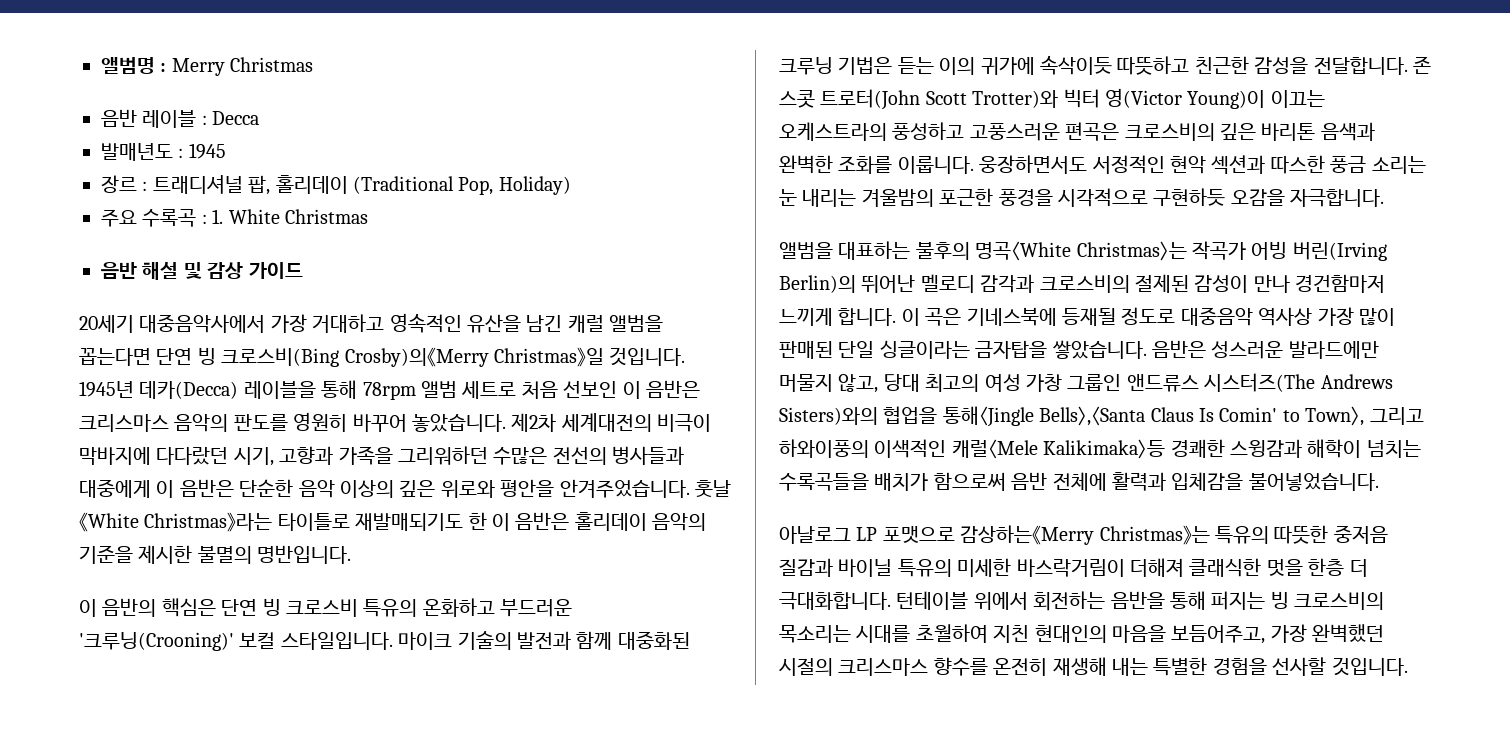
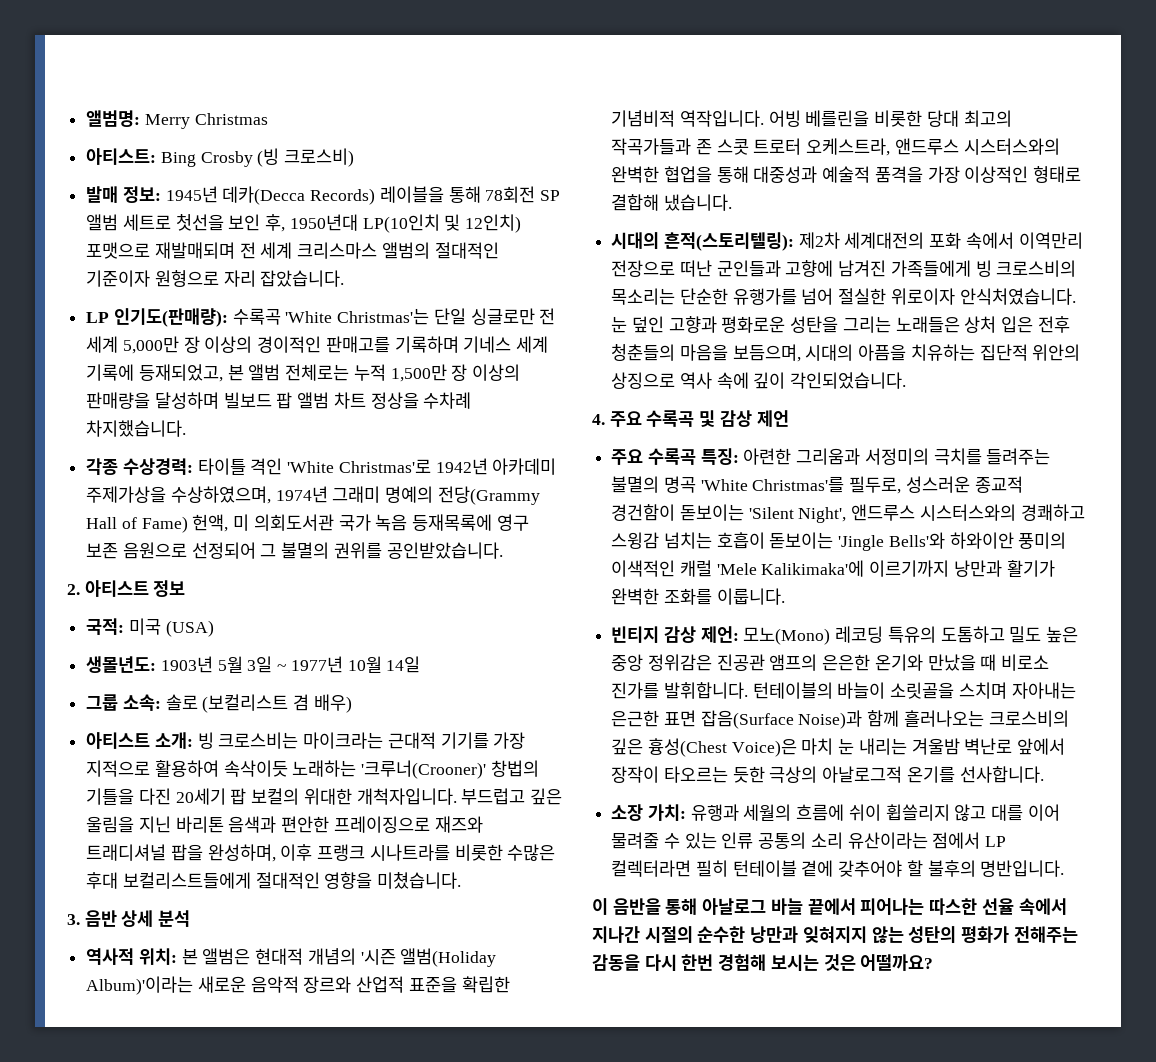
[101,57,167,74] 앨범명 : -> [86,110,141,127] 앨범명:
[101,109,260,128] [101,143,226,161] [101,175,571,195] [101,209,368,227] [101,261,303,280] [79,313,664,333] [79,347,686,367] [79,380,700,400] [79,412,712,432] [79,446,685,466] [79,479,731,498] [79,512,707,532] [79,545,352,564] [79,598,573,617] [79,631,690,651] [779,55,1431,75] [779,88,1325,110] [779,122,1375,141] [779,155,1426,174] [779,188,1385,207] [779,241,1387,261] [779,274,1386,293] [779,307,1395,326] [779,340,1379,359] [779,373,1393,393] [779,406,1424,427] [779,439,1421,459] [779,472,1379,491] [779,525,1388,545] [779,558,1368,577] [779,591,1385,611] [779,624,1385,644] [779,657,1408,676] 음반 레이블 : Decca // 발매년도 : 1945 // 장르 : 트래디셔널 팝, 홀리데이 (Traditional Pop, Holiday) // 주요 수록곡 : 1. White Christmas // 음반 해설 및 감상 가이드 // 20세기 대중음악사에서 가장 거대하고 영속적인 유산을 남긴 캐럴 앨범을 꼽는다면 단연 빙 크로스비(Bing Crosby)의《Merry Christmas》일 것입니다. 1945년 데카(Decca) 레이블을 통해 78rpm 앨범 세트로 처음 선보인 이 음반은 크리스마스 음악의 판도를 영원히 바꾸어 놓았습니다. 제2차 세계대전의 비극이 막바지에 다다랐던 시기, 고향과 가족을 그리워하던 수많은 전선의 병사들과 대중에게 이 음반은 단순한 음악 이상의 깊은 위로와 평안을 안겨주었습니다. 훗날《White Christmas》라는 타이틀로 재발매되기도 한 이 음반은 홀리데이 음악의 기준을 제시한 불멸의 명반입니다. // 이 음반의 핵심은 단연 빙 크로스비 특유의 온화하고 부드러운 '크루닝(Crooning)' 보컬 스타일입니다. 마이크 기술의 발전과 함께 대중화된 크루닝 기법은 듣는 이의 귀가에 속삭이듯 따뜻하고 친근한 감성을 전달합니다. 존 스콧 트로터(John Scott Trotter)와 빅터 영(Victor Young)이 이끄는 오케스트라의 풍성하고 고풍스러운 편곡은 크로스비의 깊은 바리톤 음색과 완벽한 조화를 이룹니다. 웅장하면서도 서정적인 현악 섹션과 따스한 풍금 소리는 눈 내리는 겨울밤의 포근한 풍경을 시각적으로 구현하듯 오감을 자극합니다. // 앨범을 대표하는 불후의 명곡〈White Christmas〉는 작곡가 어빙 버린(Irving Berlin)의 뛰어난 멜로디 감각과 크로스비의 절제된 감성이 만나 경건함마저 느끼게 합니다. 이 곡은 기네스북에 등재될 정도로 대중음악 역사상 가장 많이 판매된 단일 싱글이라는 금자탑을 쌓았습니다. 음반은 성스러운 발라드에만 머물지 않고, 당대 최고의 여성 가창 그룹인 앤드류스 시스터즈(The Andrews Sisters)와의 협업을 통해〈Jingle Bells〉,〈Santa Claus Is Comin' to Town〉, 그리고 하와이풍의 이색적인 캐럴〈Mele Kalikimaka〉등 경쾌한 스윙감과 해학이 넘치는 수록곡들을 배치가 함으로써 음반 전체에 활력과 입체감을 불어넣었습니다. // 아날로그 LP 포맷으로 감상하는《Merry Christmas》는 특유의 따뜻한 중저음 질감과 바이닐 특유의 미세한 바스락거림이 더해져 클래식한 멋을 한층 더 극대화합니다. 턴테이블 위에서 회전하는 음반을 통해 퍼지는 빙 크로스비의 목소리는 시대를 초월하여 지친 현대인의 마음을 보듬어주고, 가장 완벽했던 시절의 크리스마스 향수를 온전히 재생해 내는 특별한 경험을 선사할 것입니다. -> [86,148,355,167] [86,186,561,205] [86,214,522,233] [86,242,499,259] [86,270,345,287] [86,308,556,327] [86,336,549,354] [86,364,521,382] [86,392,472,409] [86,420,187,437] [86,458,557,475] [86,486,540,505] [86,514,529,533] [86,542,503,559] [67,580,186,597] [86,618,214,637] [86,656,421,673] [86,694,352,713] [86,732,526,749] [86,760,539,779] [86,788,563,805] [86,816,483,833] [86,844,556,862] [86,872,462,889] [67,910,191,927] [86,948,497,967] [86,976,510,995] [611,110,1012,127] [611,138,1060,156] [611,166,1082,183] [611,194,732,211] [611,232,1083,251] [611,260,1077,277] [611,288,1076,305] [611,316,1070,333] [611,344,1081,362] [611,372,907,389] [592,410,789,427] [611,448,1051,465] [611,476,1023,494] [611,504,1085,523] [611,532,1067,551] [611,560,1055,577] [611,588,785,605] [611,626,1079,645] [611,654,1050,671] [611,682,1076,699] [611,710,1069,729] [611,738,1066,757] [611,766,1044,783] [611,804,1060,821] [611,832,1007,849] [611,860,1065,877] [592,898,1067,915] [592,926,1078,944] [592,954,934,971] 아티스트: Bing Crosby (빙 크로스비) // 발매 정보: 1945년 데카(Decca Records) 레이블을 통해 78회전 SP 앨범 세트로 첫선을 보인 후, 1950년대 LP(10인치 및 12인치) 포맷으로 재발매되며 전 세계 크리스마스 앨범의 절대적인 기준이자 원형으로 자리 잡았습니다. // LP 인기도(판매량): 수록곡 'White Christmas'는 단일 싱글로만 전 세계 5,000만 장 이상의 경이적인 판매고를 기록하며 기네스 세계 기록에 등재되었고, 본 앨범 전체로는 누적 1,500만 장 이상의 판매량을 달성하며 빌보드 팝 앨범 차트 정상을 수차례 차지했습니다. // 각종 수상경력: 타이틀 격인 'White Christmas'로 1942년 아카데미 주제가상을 수상하였으며, 1974년 그래미 명예의 전당(Grammy Hall of Fame) 헌액, 미 의회도서관 국가 녹음 등재목록에 영구 보존 음원으로 선정되어 그 불멸의 권위를 공인받았습니다. // 2. 아티스트 정보 // 국적: 미국 (USA) // 생몰년도: 1903년 5월 3일 ~ 1977년 10월 14일 // 그룹 소속: 솔로 (보컬리스트 겸 배우) // 아티스트 소개: 빙 크로스비는 마이크라는 근대적 기기를 가장 지적으로 활용하여 속삭이듯 노래하는 '크루너(Crooner)' 창법의 기틀을 다진 20세기 팝 보컬의 위대한 개척자입니다. 부드럽고 깊은 울림을 지닌 바리톤 음색과 편안한 프레이징으로 재즈와 트래디셔널 팝을 완성하며, 이후 프랭크 시나트라를 비롯한 수많은 후대 보컬리스트들에게 절대적인 영향을 미쳤습니다. // 3. 음반 상세 분석 // 역사적 위치: 본 앨범은 현대적 개념의 '시즌 앨범(Holiday Album)'이라는 새로운 음악적 장르와 산업적 표준을 확립한 기념비적 역작입니다. 어빙 베를린을 비롯한 당대 최고의 작곡가들과 존 스콧 트로터 오케스트라, 앤드루스 시스터스와의 완벽한 협업을 통해 대중성과 예술적 품격을 가장 이상적인 형태로 결합해 냈습니다. // 시대의 흔적(스토리텔링): 제2차 세계대전의 포화 속에서 이역만리 전장으로 떠난 군인들과 고향에 남겨진 가족들에게 빙 크로스비의 목소리는 단순한 유행가를 넘어 절실한 위로이자 안식처였습니다. 눈 덮인 고향과 평화로운 성탄을 그리는 노래들은 상처 입은 전후 청춘들의 마음을 보듬으며, 시대의 아픔을 치유하는 집단적 위안의 상징으로 역사 속에 깊이 각인되었습니다. // 4. 주요 수록곡 및 감상 제언 // 주요 수록곡 특징: 아련한 그리움과 서정미의 극치를 들려주는 불멸의 명곡 'White Christmas'를 필두로, 성스러운 종교적 경건함이 돋보이는 'Silent Night', 앤드루스 시스터스와의 경쾌하고 스윙감 넘치는 호흡이 돋보이는 'Jingle Bells'와 하와이안 풍미의 이색적인 캐럴 'Mele Kalikimaka'에 이르기까지 낭만과 활기가 완벽한 조화를 이룹니다. // 빈티지 감상 제언: 모노(Mono) 레코딩 특유의 도톰하고 밀도 높은 중앙 정위감은 진공관 앰프의 은은한 온기와 만났을 때 비로소 진가를 발휘합니다. 턴테이블의 바늘이 소릿골을 스치며 자아내는 은근한 표면 잡음(Surface Noise)과 함께 흘러나오는 크로스비의 깊은 흉성(Chest Voice)은 마치 눈 내리는 겨울밤 벽난로 앞에서 장작이 타오르는 듯한 극상의 아날로그적 온기를 선사합니다. // 소장 가치: 유행과 세월의 흐름에 쉬이 휩쓸리지 않고 대를 이어 물려줄 수 있는 인류 공통의 소리 유산이라는 점에서 LP 컬렉터라면 필히 턴테이블 곁에 갖추어야 할 불후의 명반입니다. // 이 음반을 통해 아날로그 바늘 끝에서 피어나는 따스한 선율 속에서 지나간 시절의 순수한 낭만과 잊혀지지 않는 성탄의 평화가 전해주는 감동을 다시 한번 경험해 보시는 것은 어떨까요?

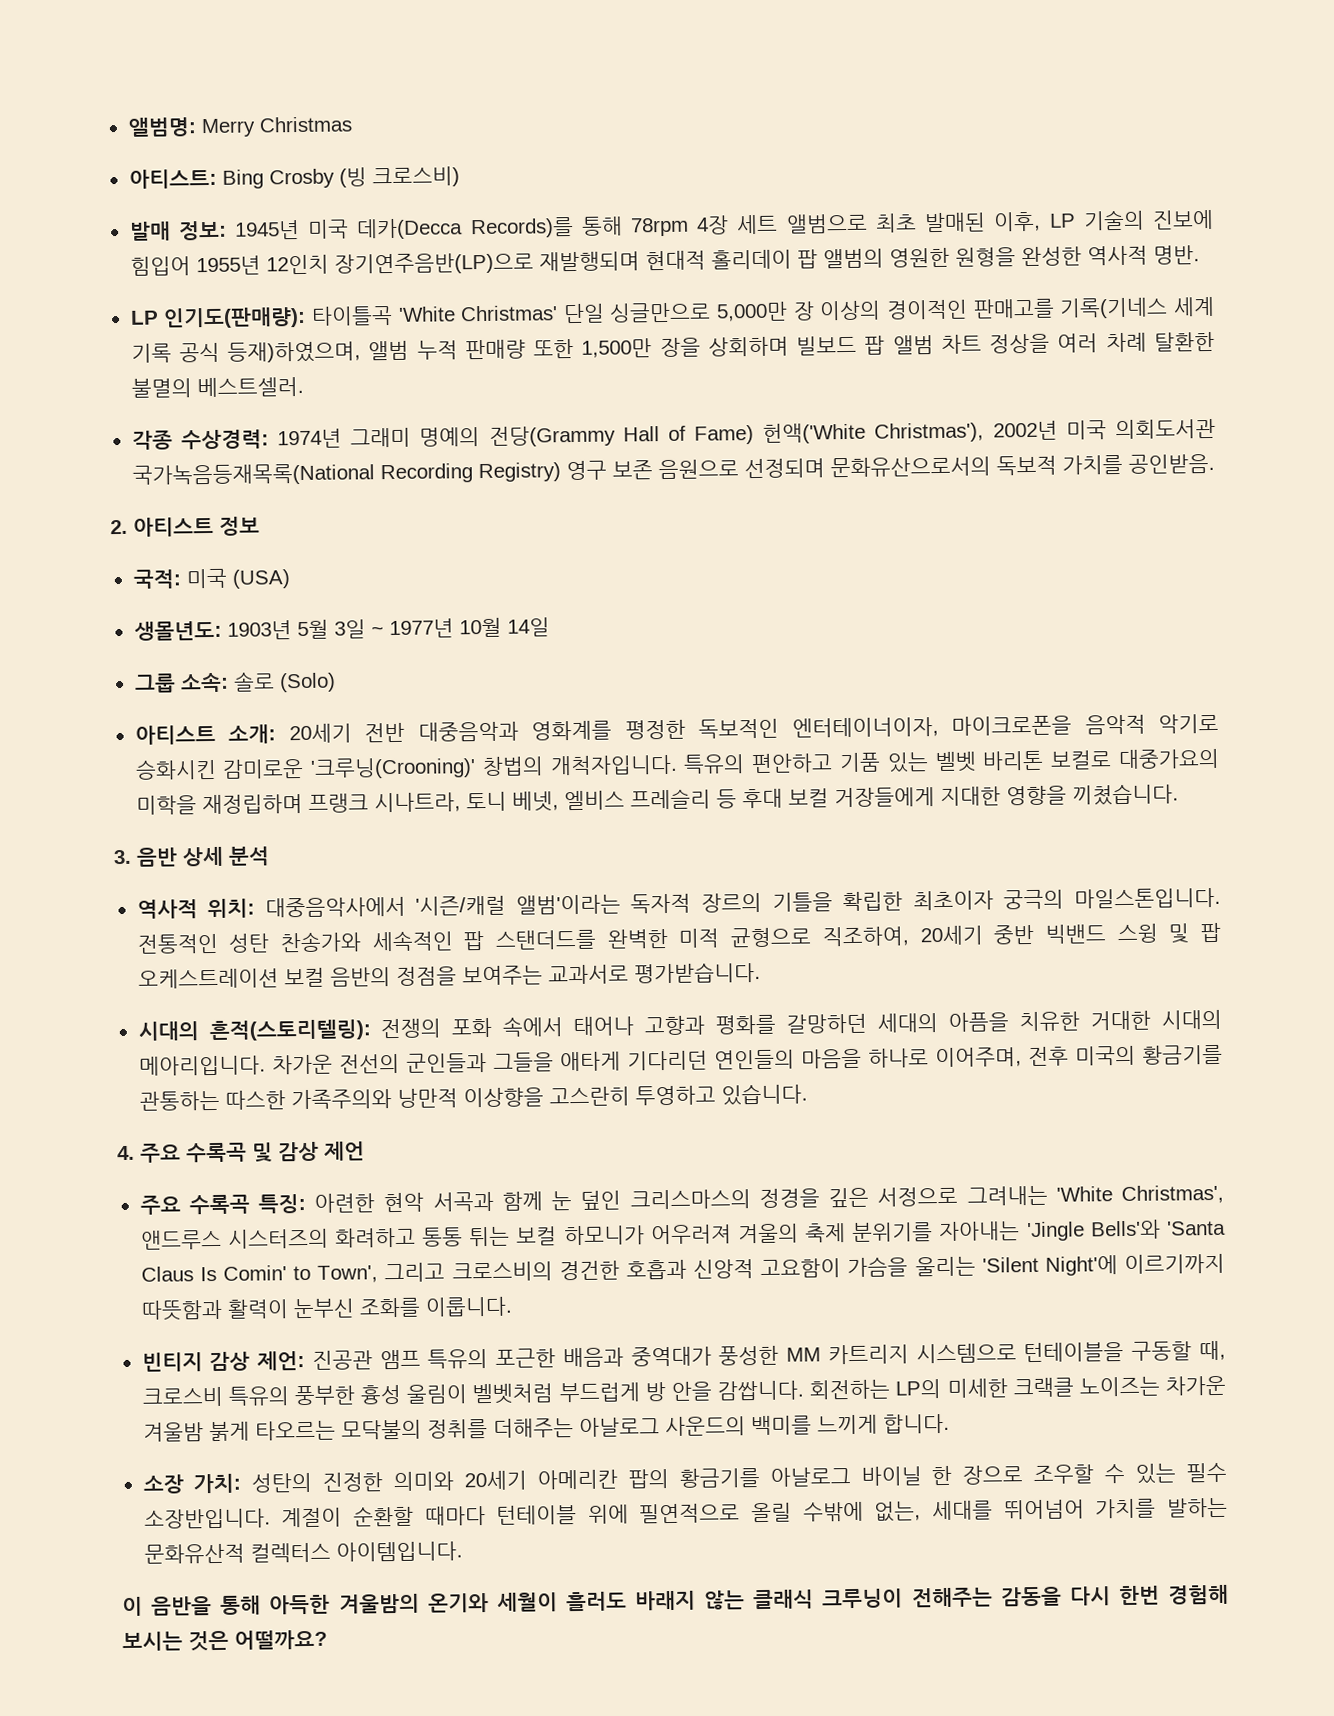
[222,186,561,205] [86,214,522,233] [86,242,499,259] [86,270,345,287] [86,308,556,327] [86,336,119,353] 데카(Decca Records) 레이블을 통해 78회전 SP 앨범 세트로 첫선을 보인 후, 1950년대 LP(10인치 및 12인치) 포맷으로 재발매되며 전 세계 크리스마스 앨범의 절대적인 기준이자 원형으로 자리 잡았습니다. // LP 인기도(판매량): 수록곡 'White Christmas'는 단일 싱글로만 전 세계 -> [307,209,1215,240] [129,245,1200,276] [129,302,712,329] 미국 데카(Decca Records)를 통해 78rpm 4장 세트 앨범으로 최초 발매된 이후, LP 기술의 진보에 힘입어 1955년 12인치 장기연주음반(LP)으로 재발행되며 현대적 홀리데이 팝 앨범의 영원한 원형을 완성한 역사적 명반. // LP 인기도(판매량): 타이틀곡 'White Christmas' 단일 싱글만으로
[394,336,549,353] [86,364,521,382] [86,392,219,409] 기록하며 기네스 세계 기록에 등재되었고, 본 앨범 전체로는 누적 1,500만 장 이상의 판매량을 달성하며 -> [1059,296,1215,319] [130,336,789,363] 기록(기네스 세계 기록 공식 등재)하였으며, 앨범 누적 판매량 또한 1,500만 장을 상회하며
[423,392,472,409] [86,420,187,437] [86,458,557,475] [86,486,271,504] 수차례 차지했습니다. // 각종 수상경력: 타이틀 격인 'White Christmas'로 1942년 아카데미 주제가상을 수상하였으며, -> [1057,331,1215,353] [130,376,304,398] [131,429,269,450] 여러 차례 탈환한 불멸의 베스트셀러. // 각종 수상경력:
[192,514,529,532] [86,542,503,559] 헌액, 미 의회도서관 국가 녹음 등재목록에 영구 보존 음원으로 선정되어 그 불멸의 권위를 공인받았습니다. -> [762,418,1216,444] [131,453,1215,486] 헌액('White Christmas'), 2002년 미국 의회도서관 국가녹음등재목록(National Recording Registry) 영구 보존 음원으로 선정되며 문화유산으로서의 독보적 가치를 공인받음.
[202,694,352,713] (보컬리스트 겸 배우) -> [278,672,336,693] (Solo)
[197,732,526,749] [86,760,539,779] [86,788,563,805] [86,816,483,833] [86,844,556,862] [86,872,462,889] 빙 크로스비는 마이크라는 근대적 기기를 가장 지적으로 활용하여 속삭이듯 노래하는 '크루너(Crooner)' 창법의 기틀을 다진 20세기 팝 보컬의 위대한 개척자입니다. 부드럽고 깊은 울림을 지닌 바리톤 음색과 편안한 프레이징으로 재즈와 트래디셔널 팝을 완성하며, 이후 프랭크 시나트라를 비롯한 수많은 후대 보컬리스트들에게 절대적인 영향을 미쳤습니다. -> [288,713,1219,744] [134,748,1221,780] [135,783,1179,815] 20세기 전반 대중음악과 영화계를 평정한 독보적인 엔터테이너이자, 마이크로폰을 음악적 악기로 승화시킨 감미로운 '크루닝(Crooning)' 창법의 개척자입니다. 특유의 편안하고 기품 있는 벨벳 바리톤 보컬로 대중가요의 미학을 재정립하며 프랭크 시나트라, 토니 베넷, 엘비스 프레슬리 등 후대 보컬 거장들에게 지대한 영향을 끼쳤습니다.
[181,948,497,967] [86,976,510,995] [611,110,1012,127] [611,138,1060,156] [611,166,1082,183] [611,194,732,211] [611,232,1083,251] [611,260,1077,277] [611,288,1076,305] [611,316,1070,333] [611,344,1081,362] [611,372,907,389] 본 앨범은 현대적 개념의 '시즌 앨범(Holiday Album)'이라는 새로운 음악적 장르와 산업적 표준을 확립한 기념비적 역작입니다. 어빙 베를린을 비롯한 당대 최고의 작곡가들과 존 스콧 트로터 오케스트라, 앤드루스 시스터스와의 완벽한 협업을 통해 대중성과 예술적 품격을 가장 이상적인 형태로 결합해 냈습니다. // 시대의 흔적(스토리텔링): 제2차 세계대전의 포화 속에서 이역만리 전장으로 떠난 군인들과 고향에 남겨진 가족들에게 빙 크로스비의 목소리는 단순한 유행가를 넘어 절실한 위로이자 안식처였습니다. 눈 덮인 고향과 평화로운 성탄을 그리는 노래들은 상처 입은 전후 청춘들의 마음을 보듬으며, 시대의 아픔을 치유하는 집단적 위안의 상징으로 역사 속에 깊이 각인되었습니다. -> [264,887,1222,918] [136,922,1222,954] [137,961,761,989] [137,1009,1223,1042] [138,1044,1223,1076] [138,1083,808,1111] 대중음악사에서 '시즌/캐럴 앨범'이라는 독자적 장르의 기틀을 확립한 최초이자 궁극의 마일스톤입니다. 전통적인 성탄 찬송가와 세속적인 팝 스탠더드를 완벽한 미적 균형으로 직조하여, 20세기 중반 빅밴드 스윙 및 팝 오케스트레이션 보컬 음반의 정점을 보여주는 교과서로 평가받습니다. // 시대의 흔적(스토리텔링): 전쟁의 포화 속에서 태어나 고향과 평화를 갈망하던 세대의 아픔을 치유한 거대한 시대의 메아리입니다. 차가운 전선의 군인들과 그들을 애타게 기다리던 연인들의 마음을 하나로 이어주며, 전후 미국의 황금기를 관통하는 따스한 가족주의와 낭만적 이상향을 고스란히 투영하고 있습니다.
[796,448,1051,465] [611,476,1023,494] [611,504,1085,523] [611,532,1067,551] [611,560,1055,577] [611,588,660,605] 그리움과 서정미의 극치를 들려주는 불멸의 명곡 'White Christmas'를 필두로, 성스러운 종교적 경건함이 돋보이는 'Silent Night', 앤드루스 시스터스와의 경쾌하고 스윙감 넘치는 호흡이 돋보이는 'Jingle Bells'와 하와이안 풍미의 이색적인 캐럴 'Mele Kalikimaka'에 이르기까지 낭만과 활기가 완벽한 -> [383,1184,1225,1213] [140,1219,1226,1250] [140,1253,1225,1283] [140,1298,355,1321] 현악 서곡과 함께 눈 덮인 크리스마스의 정경을 깊은 서정으로 그려내는 'White Christmas', 앤드루스 시스터즈의 화려하고 통통 튀는 보컬 하모니가 어우러져 겨울의 축제 분위기를 자아내는 'Jingle Bells'와 'Santa Claus Is Comin' to Town', 그리고 크로스비의 경건한 호흡과 신앙적 고요함이 가슴을 울리는 'Silent Night'에 이르기까지 따뜻함과 활력이 눈부신
[743,626,1079,645] [611,654,1050,671] [611,682,1076,699] [611,710,1069,729] [611,738,1066,757] [611,766,1044,783] [611,804,1060,821] [611,832,1007,849] [611,860,1065,877] [592,898,1067,915] [592,926,1010,944] 모노(Mono) 레코딩 특유의 도톰하고 밀도 높은 중앙 정위감은 진공관 앰프의 은은한 온기와 만났을 때 비로소 진가를 발휘합니다. 턴테이블의 바늘이 소릿골을 스치며 자아내는 은근한 표면 잡음(Surface Noise)과 함께 흘러나오는 크로스비의 깊은 흉성(Chest Voice)은 마치 눈 내리는 겨울밤 벽난로 앞에서 장작이 타오르는 듯한 극상의 아날로그적 온기를 선사합니다. // 소장 가치: 유행과 세월의 흐름에 쉬이 휩쓸리지 않고 대를 이어 물려줄 수 있는 인류 공통의 소리 유산이라는 점에서 LP 컬렉터라면 필히 턴테이블 곁에 갖추어야 할 불후의 명반입니다. // 이 음반을 통해 아날로그 바늘 끝에서 피어나는 따스한 선율 속에서 지나간 시절의 순수한 낭만과 잊혀지지 않는 성탄의 평화가 -> [311,1340,1226,1370] [141,1375,1226,1407] [142,1413,950,1442] [142,1462,1228,1494] [143,1497,1228,1529] [143,1541,463,1564] [122,1588,904,1617] 진공관 앰프 특유의 포근한 배음과 중역대가 풍성한 MM 카트리지 시스템으로 턴테이블을 구동할 때, 크로스비 특유의 풍부한 흉성 울림이 벨벳처럼 부드럽게 방 안을 감쌉니다. 회전하는 LP의 미세한 크랙클 노이즈는 차가운 겨울밤 붉게 타오르는 모닥불의 정취를 더해주는 아날로그 사운드의 백미를 느끼게 합니다. // 소장 가치: 성탄의 진정한 의미와 20세기 아메리칸 팝의 황금기를 아날로그 바이닐 한 장으로 조우할 수 있는 필수 소장반입니다. 계절이 순환할 때마다 턴테이블 위에 필연적으로 올릴 수밖에 없는, 세대를 뛰어넘어 가치를 발하는 문화유산적 컬렉터스 아이템입니다. // 이 음반을 통해 아득한 겨울밤의 온기와 세월이 흘러도 바래지 않는 클래식 크루닝이

